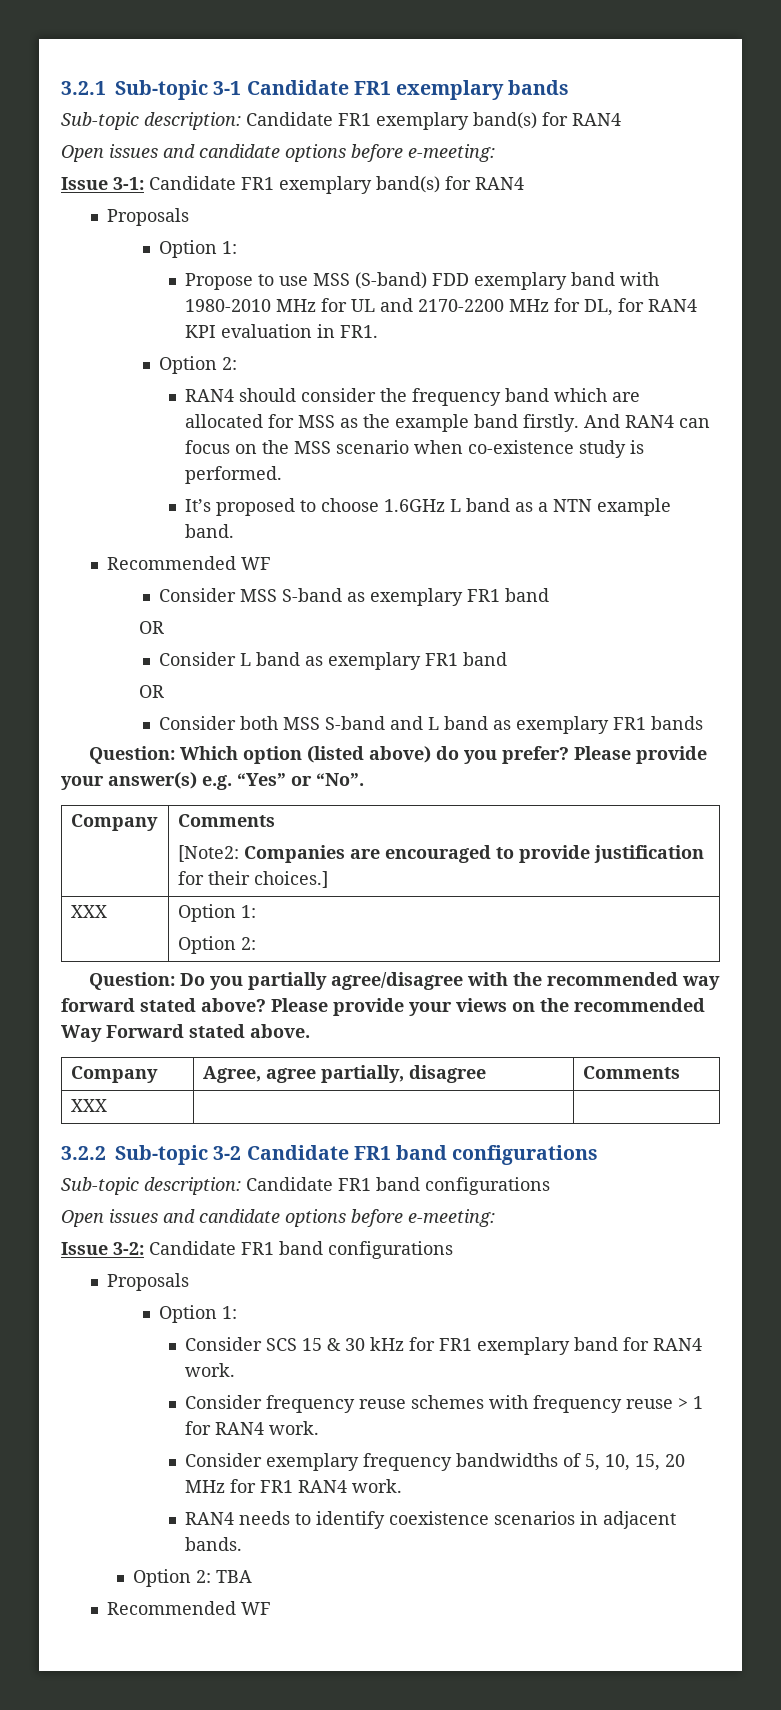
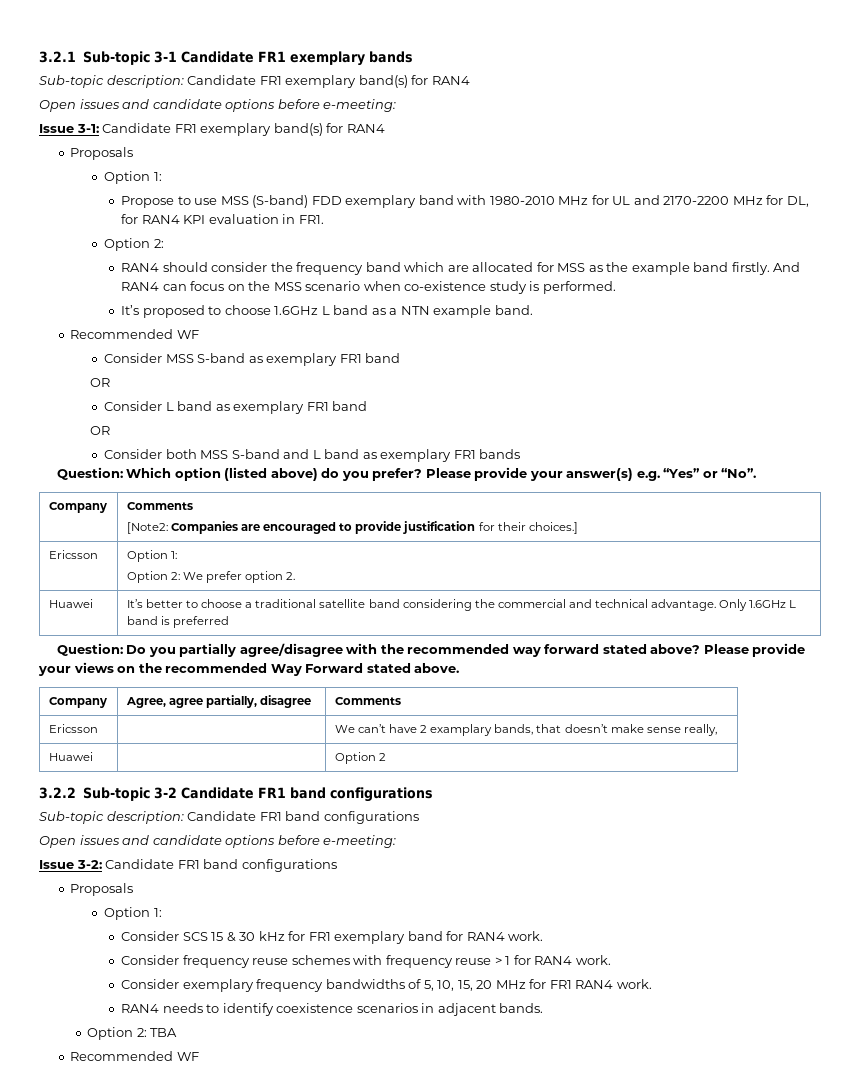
[71,905,108,918] XXX -> [48,550,98,559] Ericsson
(257, 943) none -> [183,571,296,583] [48,599,93,608] [126,599,797,611] [126,616,230,628] We prefer option 2. // Huawei | It’s better to choose a traditional satellite band considering the commercial and technical advantage. Only 1.6GHz L band is preferred
[71,1099,108,1112] XXX | | -> [48,724,98,733] [334,724,717,736] [48,752,93,761] [334,752,386,764] Ericsson | | We can’t have 2 examplary bands, that doesn’t make sense really, // Huawei | | Option 2

